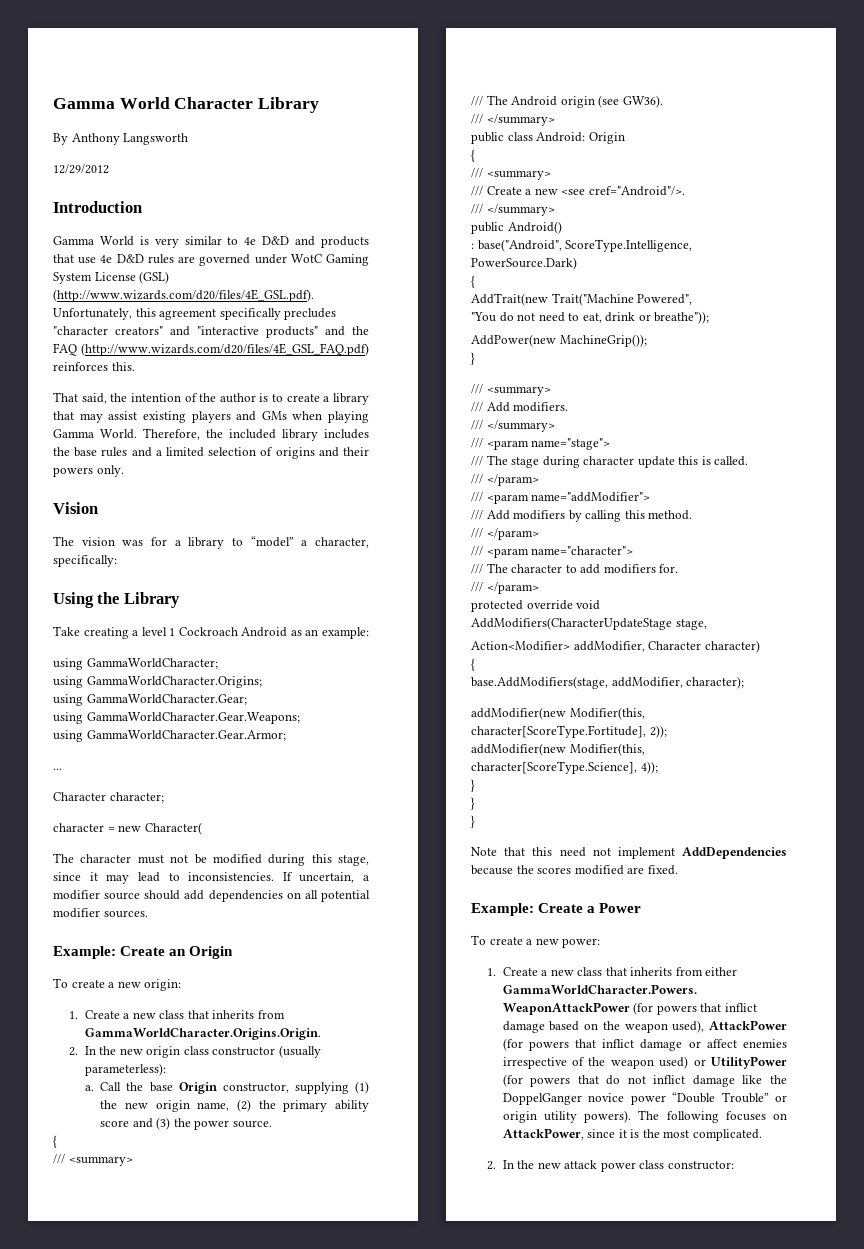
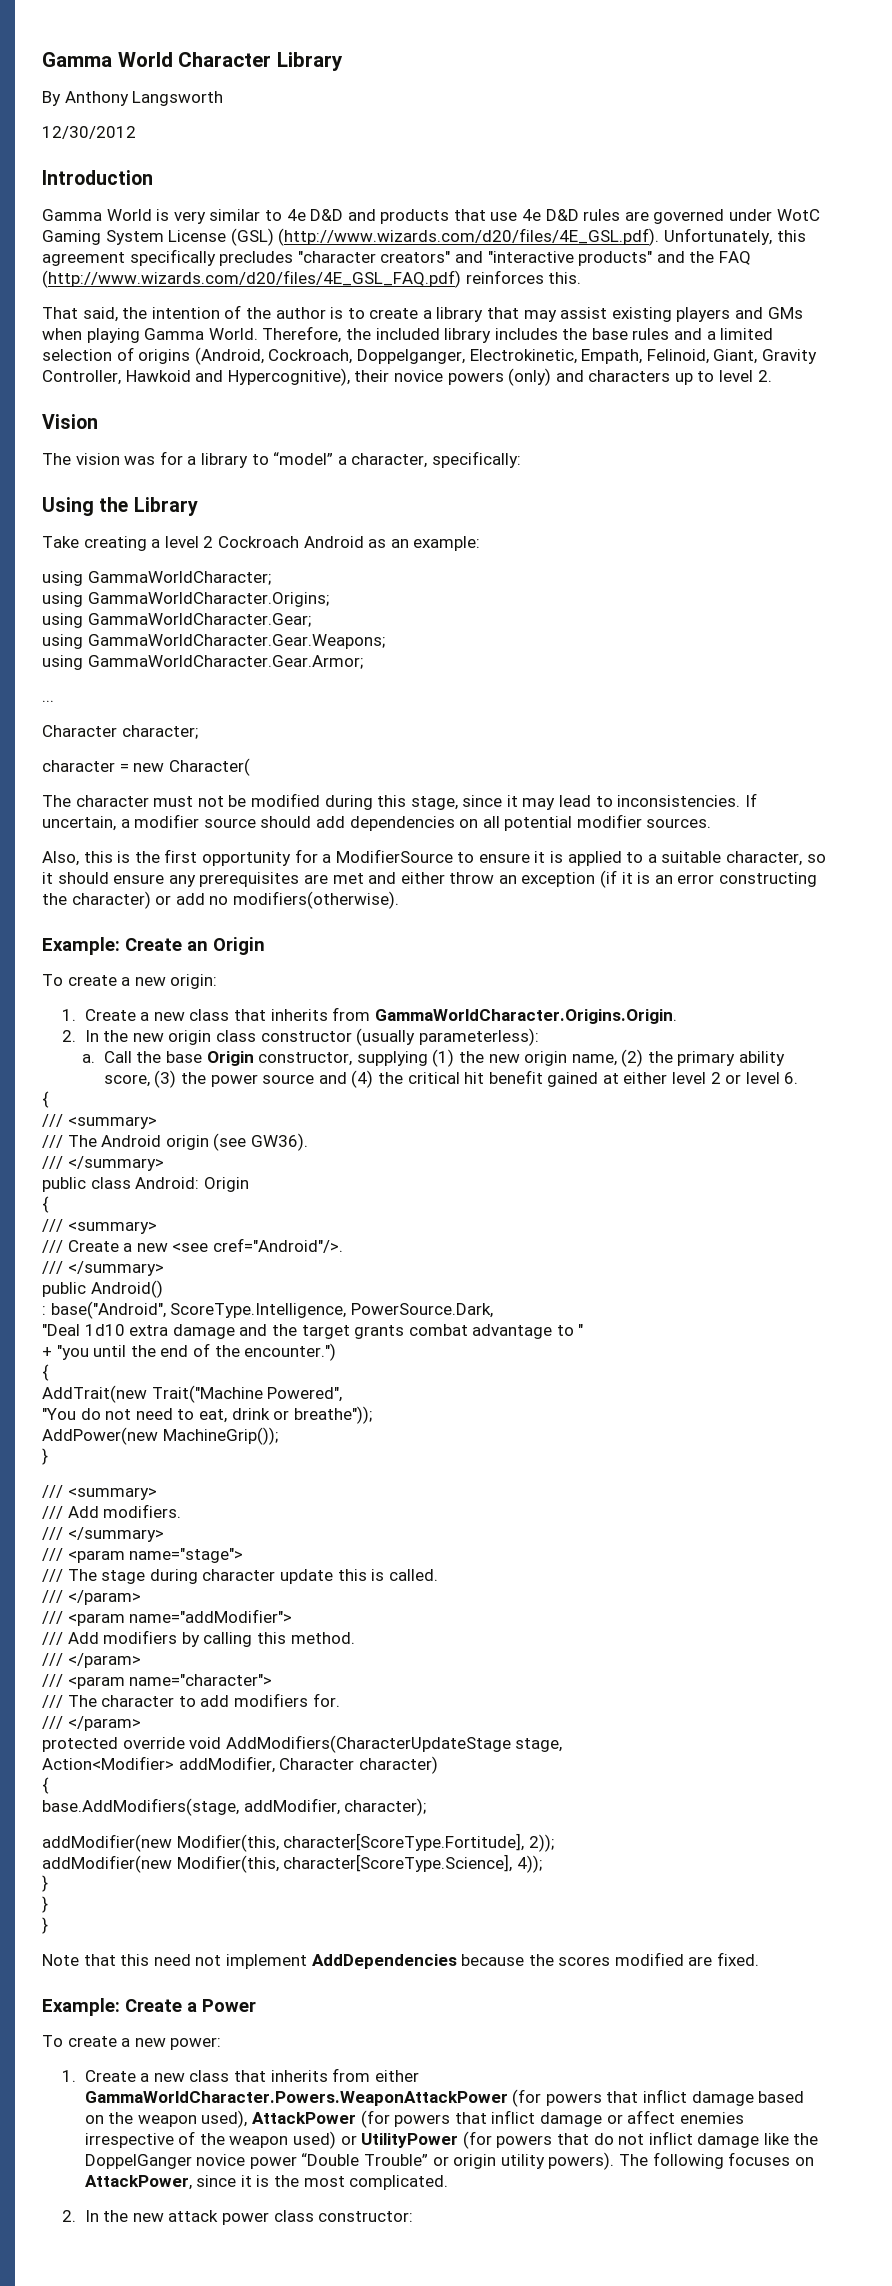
[53,164,109,174] 12/29/2012 -> [42,126,136,139] 12/30/2012
[318,447,369,457] [53,465,124,477] and their powers only. -> [194,347,817,365] [42,368,772,386] (Android, Cockroach, Doppelganger, Electrokinetic, Empath, Felinoid, Giant, Gravity Controller, Hawkoid and Hypercognitive), their novice powers (only) and characters up to level 2.
[169,628,176,636] 1 -> [203,536,214,548] 2
(148, 914) none -> [42,849,826,866] [42,870,818,888] [42,891,399,909] // Also, this is the first opportunity for a ModifierSource to ensure it is applied to a suitable character, so it should ensure any prerequisites are met and either throw an exception (if it is an error constructing the character) or add no modifiers(otherwise).
[100,1118,153,1128] score and -> [103,1074,150,1087] score,
[232,1120,272,1128] source. -> [262,1070,799,1088] source and (4) the critical hit benefit gained at either level 2 or level 6.
[471,257,577,270] PowerSource.Dark) -> [350,1303,493,1318] [42,1324,584,1339] [42,1343,337,1361] PowerSource.Dark, // "Deal 1d10 extra damage and the target grants combat advantage to " // + "you until the end of the encounter.")

